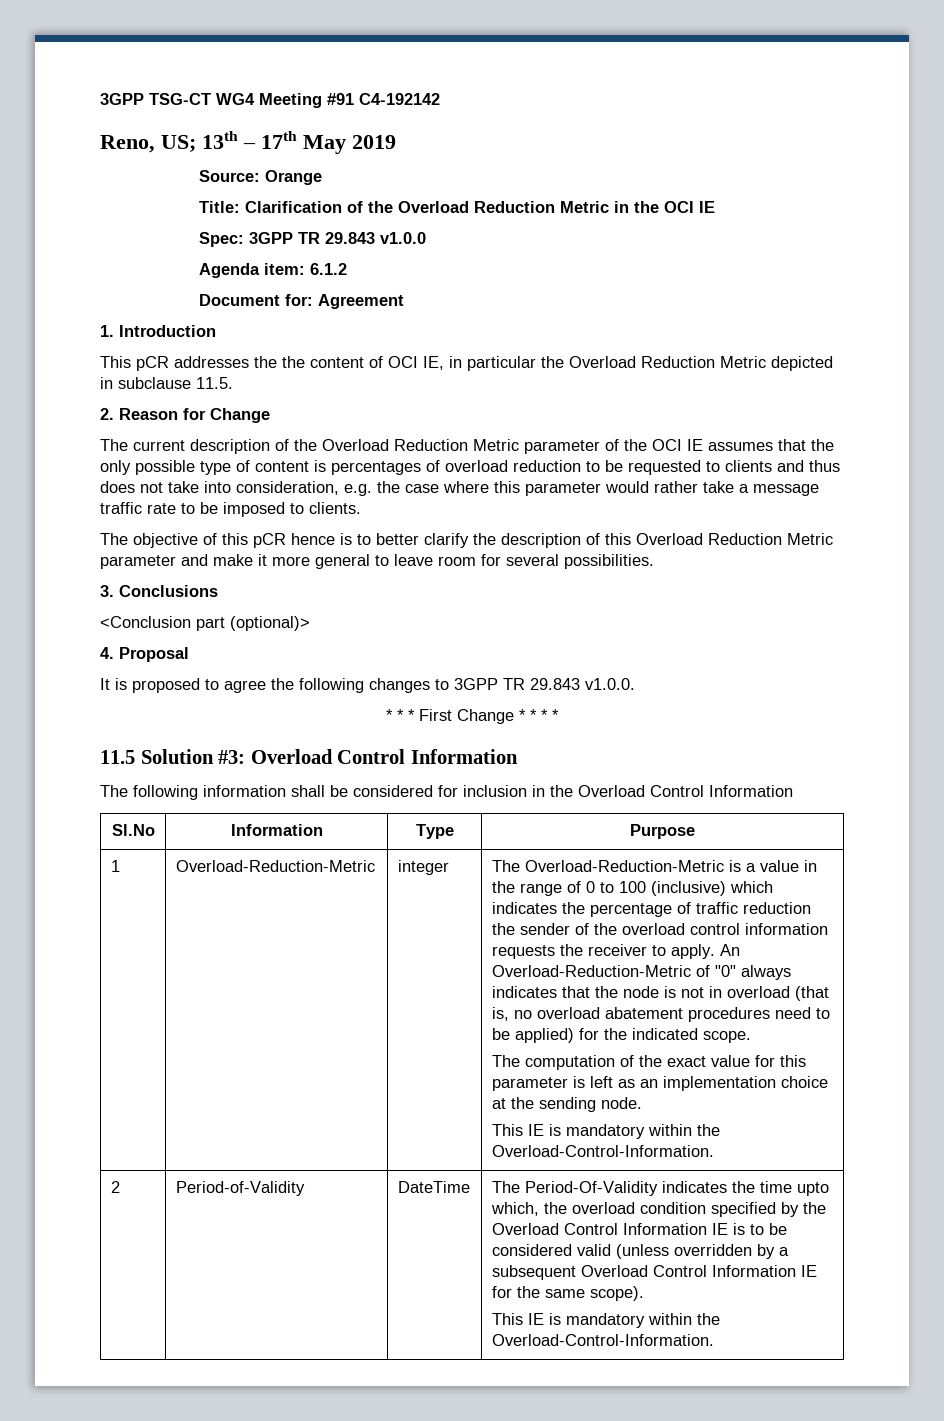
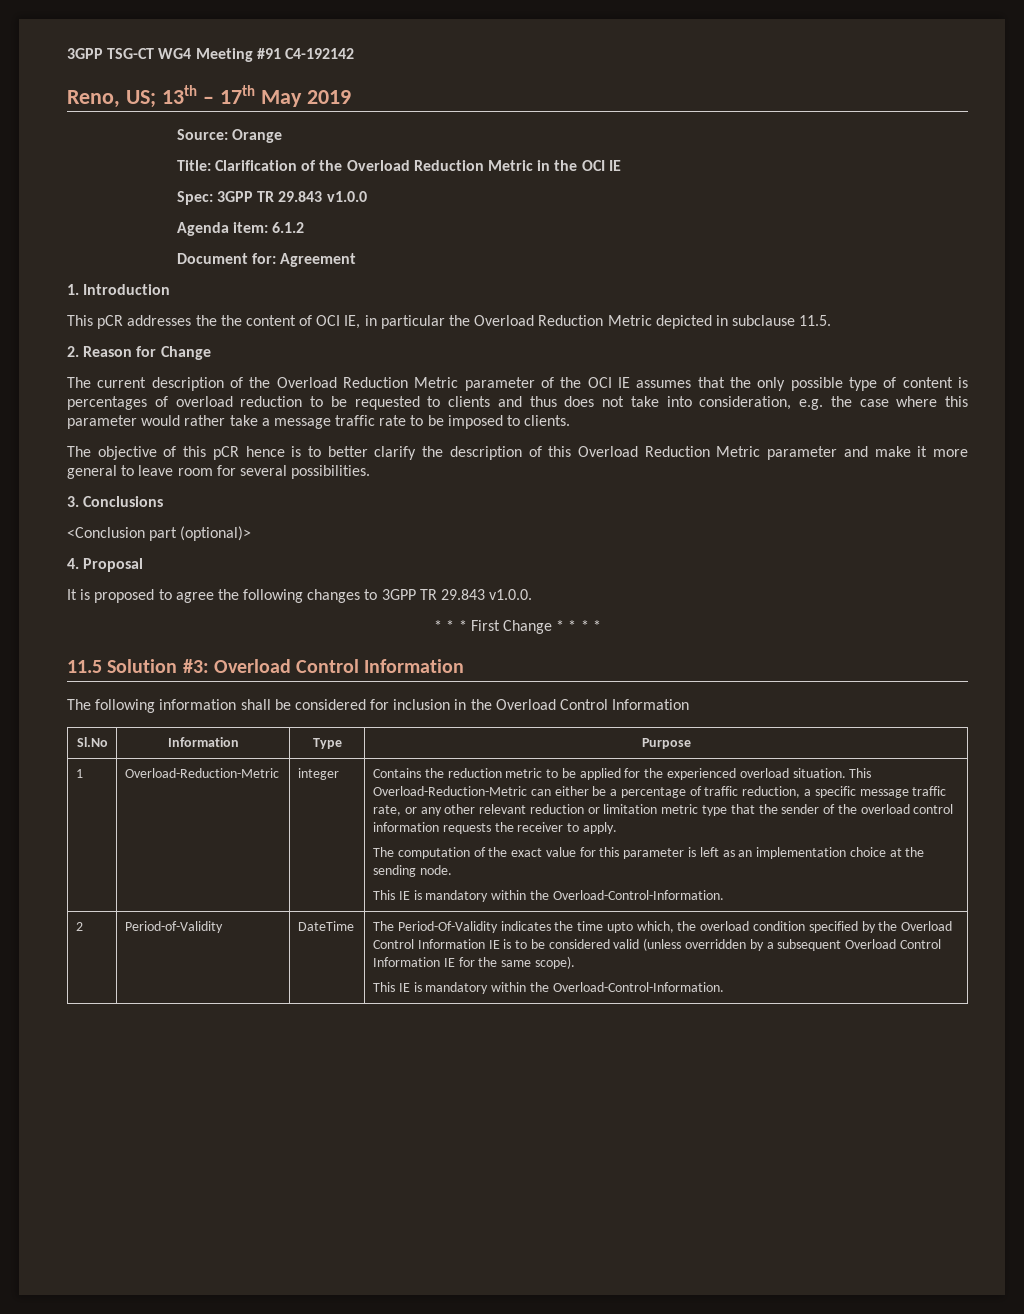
[491,860,817,872] [491,881,773,896] [491,902,811,917] The Overload-Reduction-Metric is a value in the range of 0 to 100 (inclusive) which indicates the percentage of traffic reduction -> [372,768,872,780] [372,786,947,798] [372,804,755,816] Contains the reduction metric to be applied for the experienced overload situation. This Overload-Reduction-Metric can either be a percentage of traffic reduction, a specific message traffic rate, or any other relevant reduction or limitation metric type that
[719,944,740,956] [491,965,791,980] [491,986,829,1001] [491,1007,830,1022] [491,1028,751,1043] An Overload-Reduction-Metric of "0" always indicates that the node is not in overload (that is, no overload abatement procedures need to be applied) for the indicated scope. -> (617, 828) none

